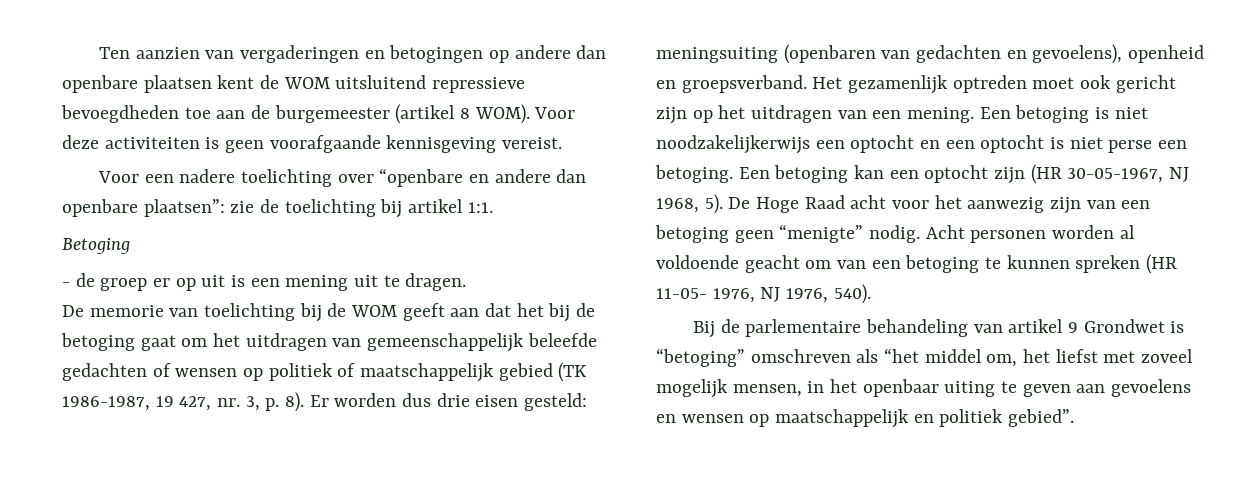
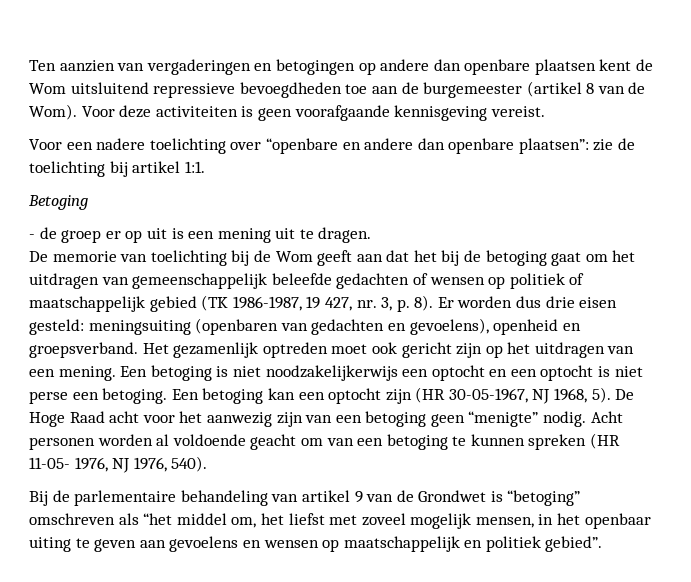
[283,77,330,89] WOM -> [29,83,66,94] Wom
[474,104,530,124] WOM). -> [597,82,646,94] [29,104,77,120] van de Wom).
[351,305,398,317] WOM -> [275,251,313,262] Wom
(1078, 327) none -> [366,490,414,502] van de

